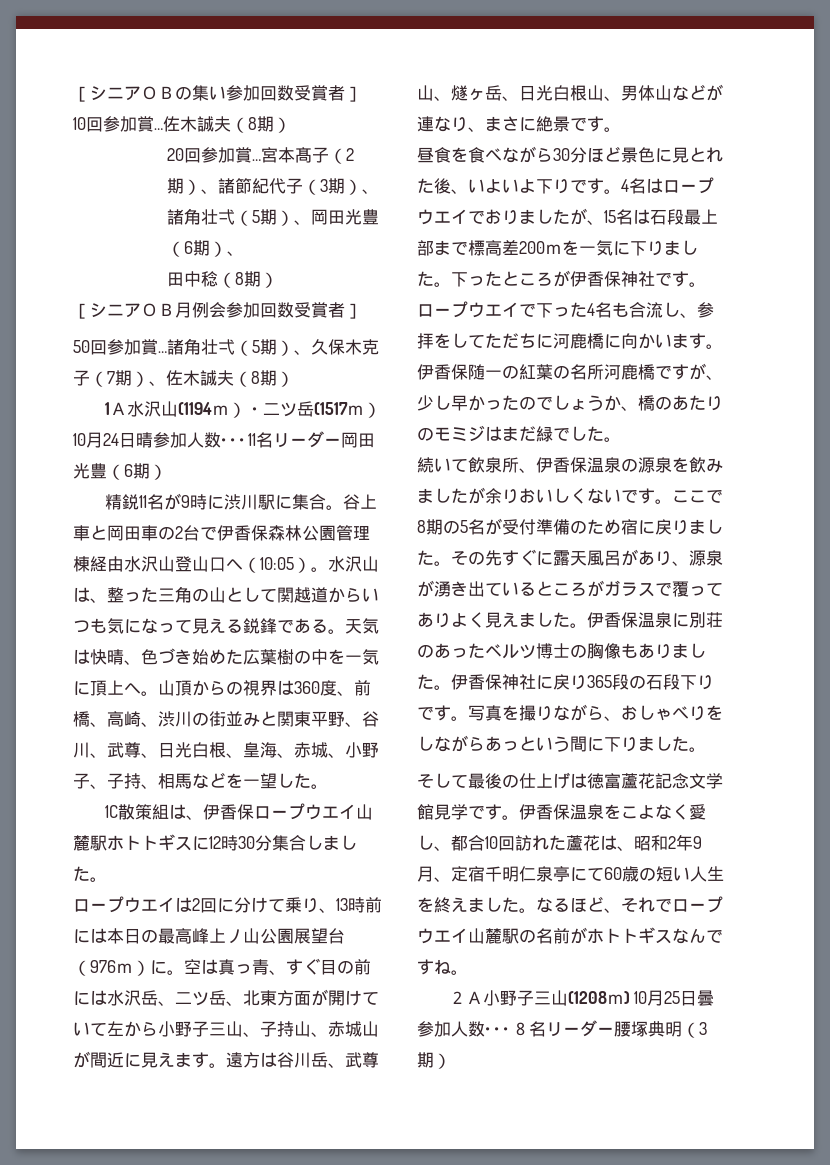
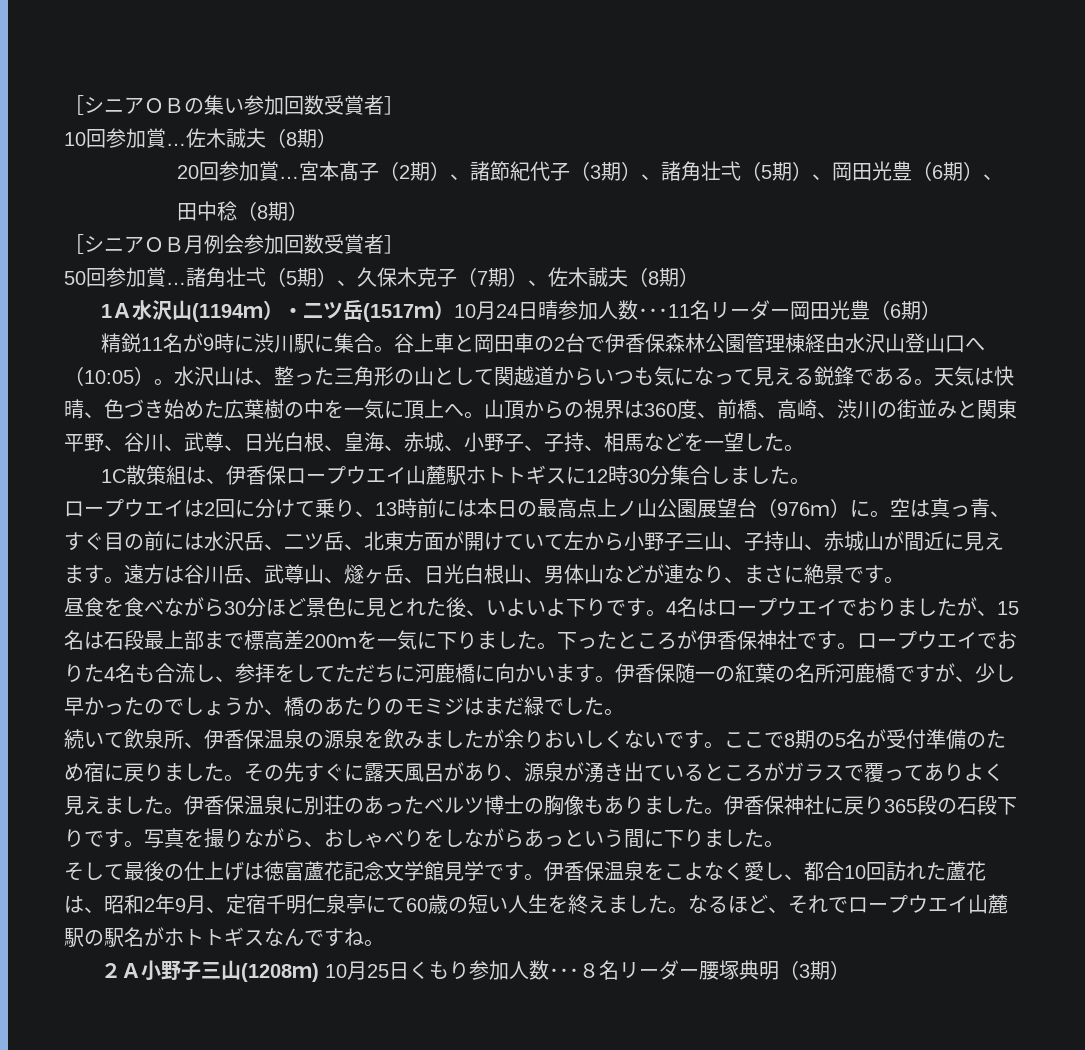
(192, 594) none -> [374,366,394,386] 形
[192,928,209,944] 峰 -> [577,498,597,518] 点
[536,303,570,318] 下っ -> [997,631,1017,649] [64,664,84,683] おり
[536,928,570,944] 名前 -> [104,927,144,948] 駅名
[697,990,715,1006] 曇 -> [408,961,469,980] くもり

